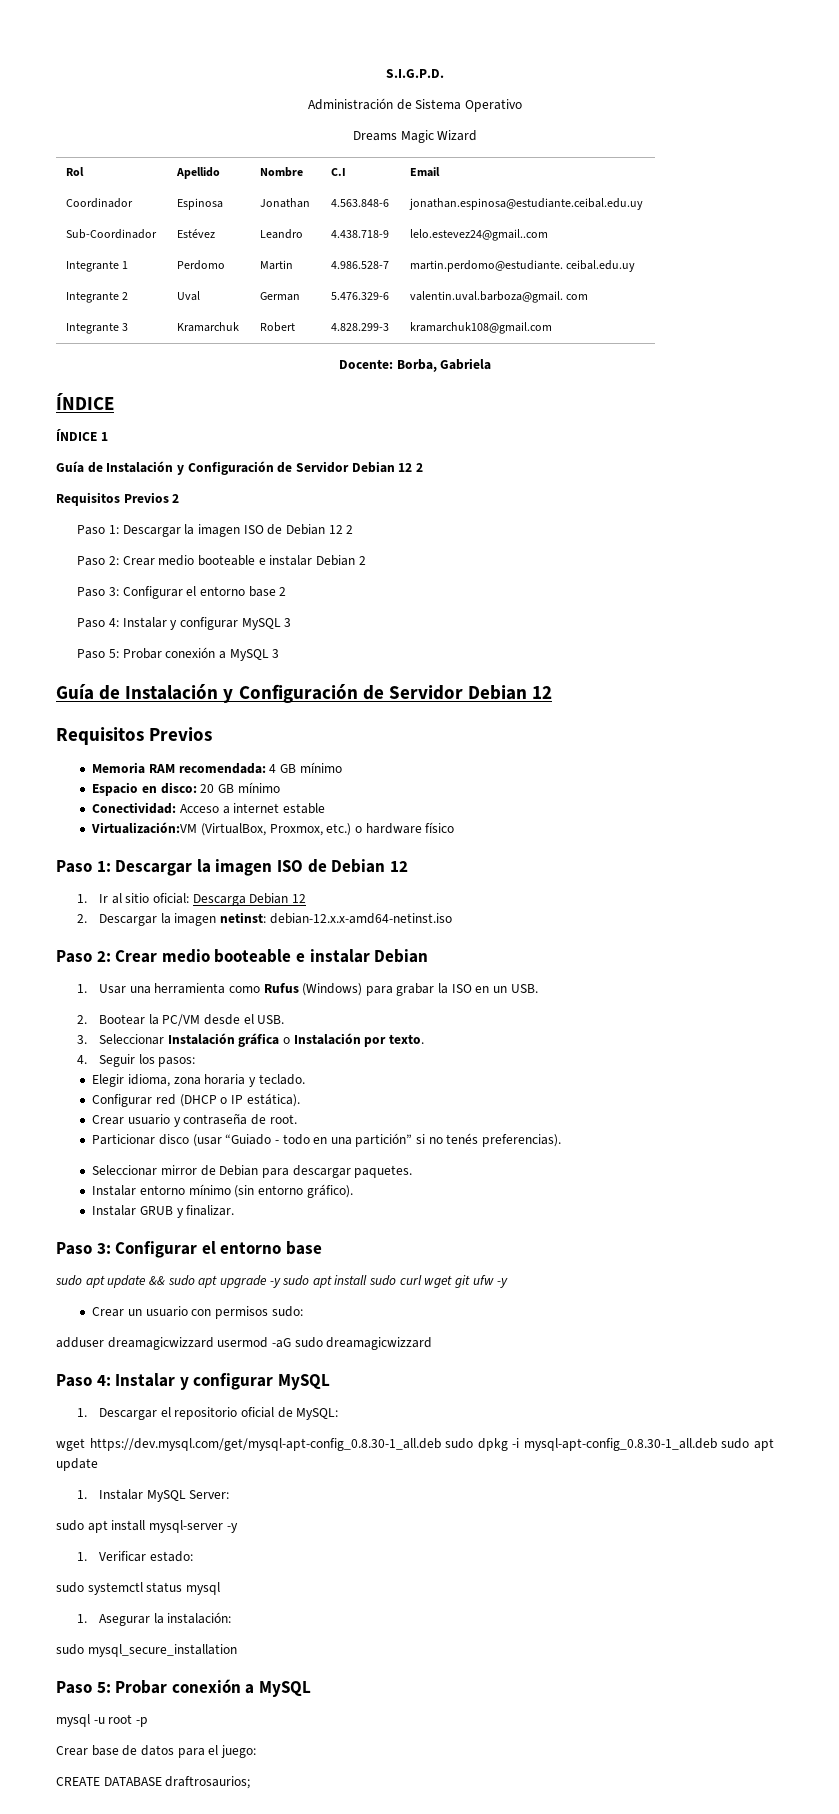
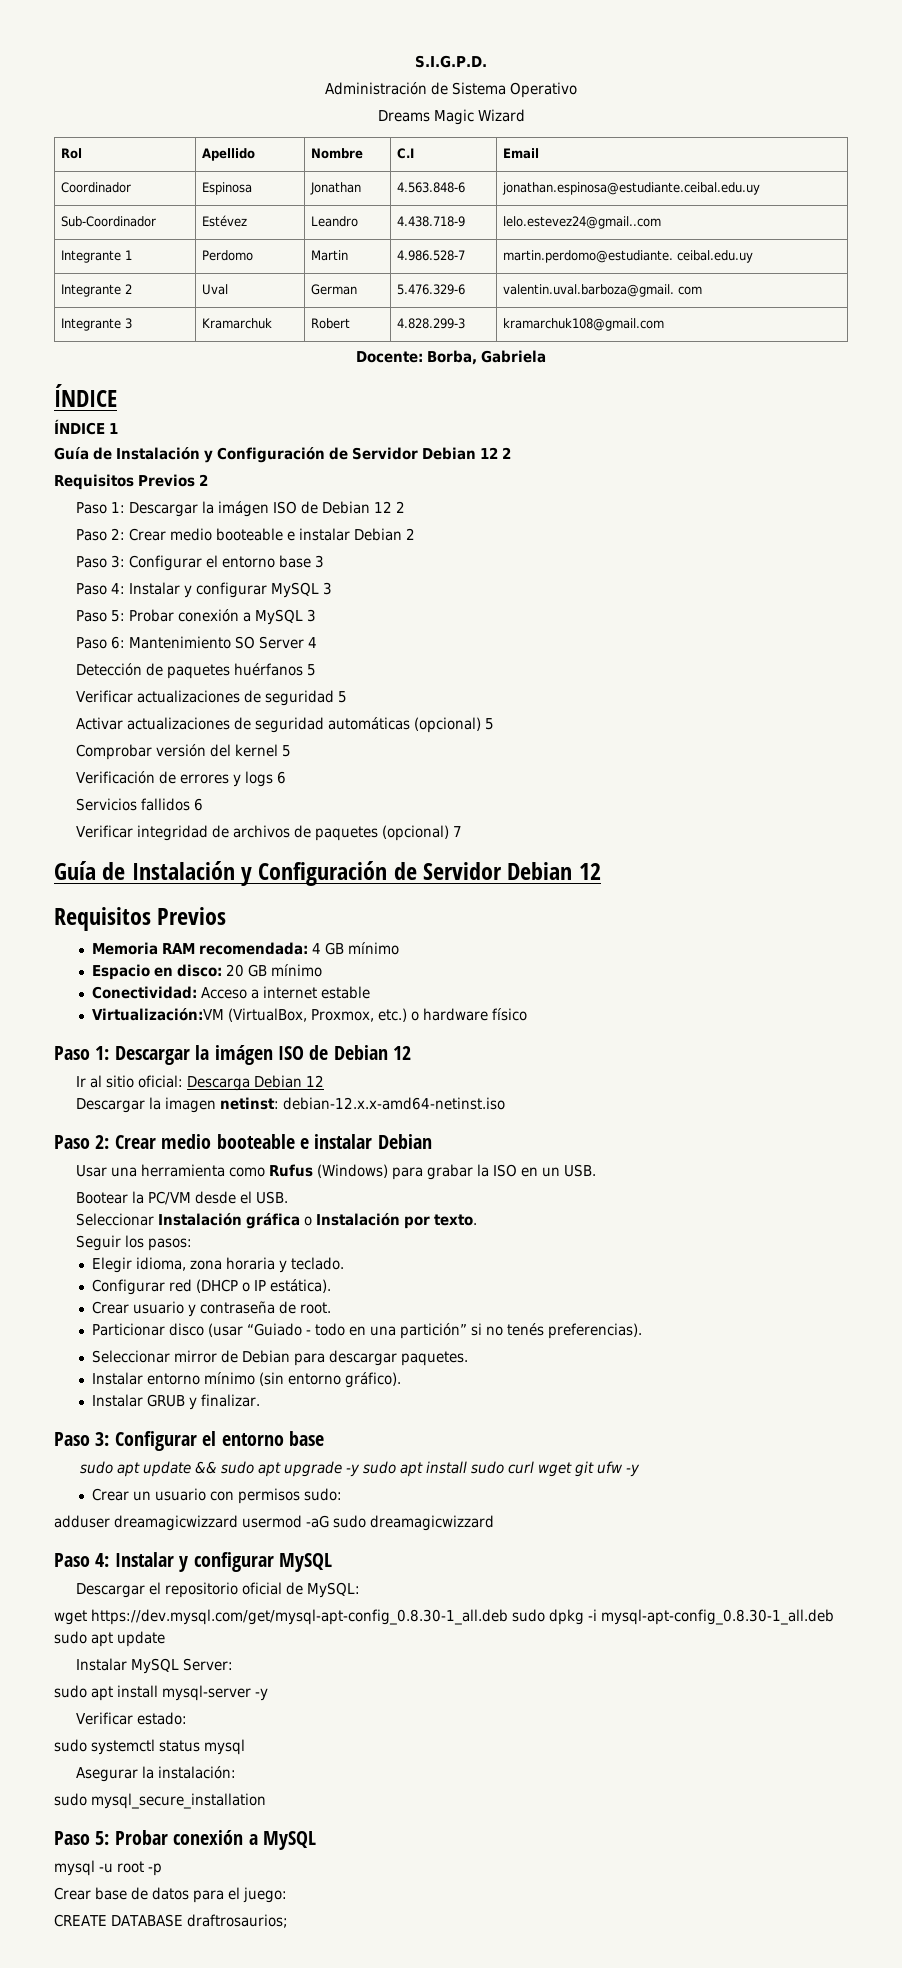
[198,524,241,537] imagen -> [217,501,269,517] imágen
[279,587,287,596] 2 -> [314,555,324,568] 3
(280, 653) none -> [75,636,317,649] [75,663,316,679] [75,690,347,706] [75,717,494,733] [75,744,291,760] [75,771,286,787] [75,798,203,811] [75,825,462,841] // Paso 6: Mantenimiento SO Server 4 // Detección de paquetes huérfanos 5 // Verificar actualizaciones de seguridad 5 // Activar actualizaciones de seguridad automáticas (opcional) 5 // Comprobar versión del kernel 5 // Verificación de errores y logs 6 // Servicios fallidos 6 // Verificar integridad de archivos de paquetes (opcional) 7
[215,859,273,876] imagen -> [214,1045,273,1065] imágen
[77,894,88,903] 1. -> (412, 1053) none
[77,914,88,923] 2. -> (324, 1081) none
[77,984,88,993] 1. -> (432, 1141) none
[77,1015,88,1024] 2. -> (596, 1170) none
[77,1035,88,1044] 3. -> (288, 1197) none
[77,1055,88,1064] 4. -> (477, 1220) none
[77,1408,88,1417] 1. -> (332, 1562) none
[77,1490,88,1499] 1. -> (165, 1639) none
[77,1552,88,1561] 1. -> (268, 1694) none
[77,1614,88,1623] 1. -> (245, 1747) none

